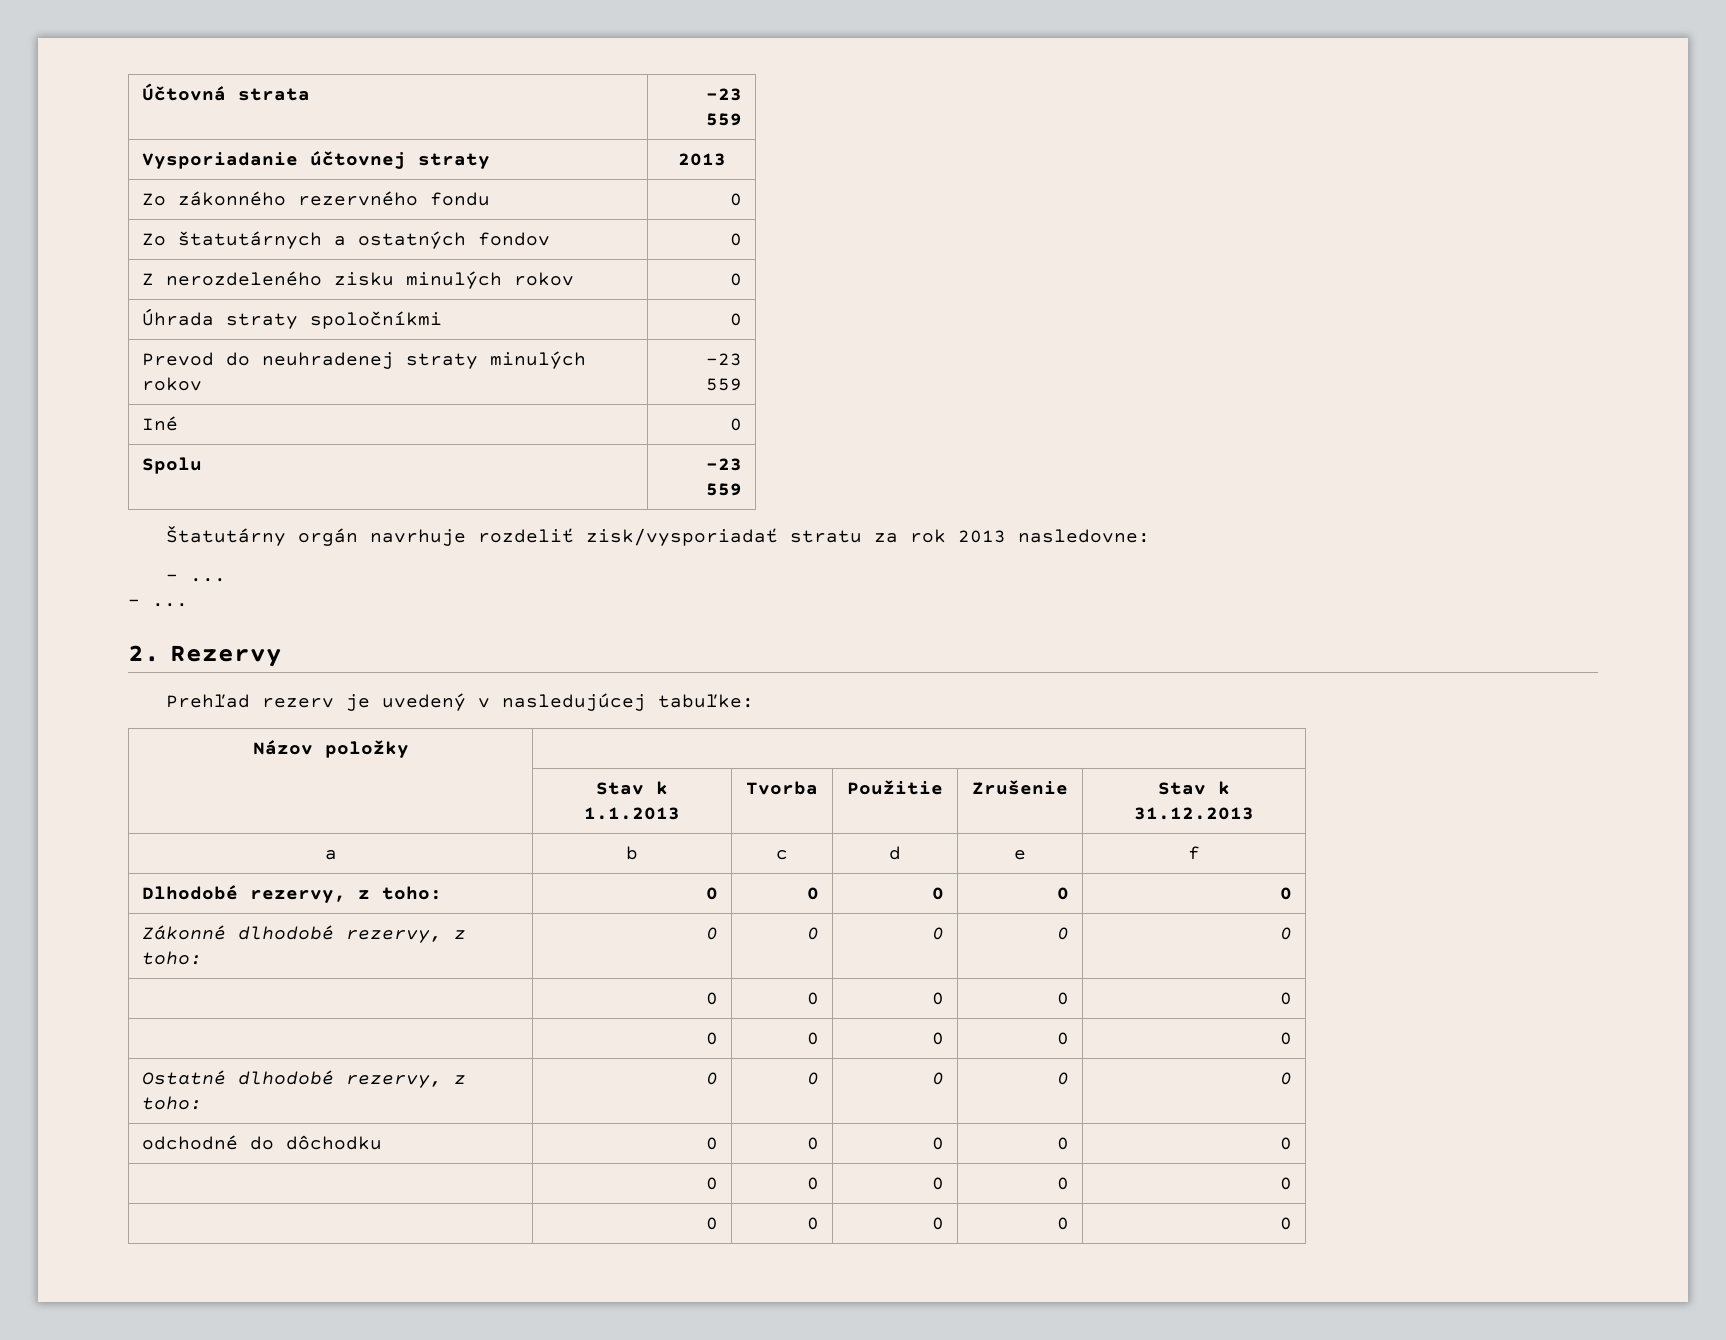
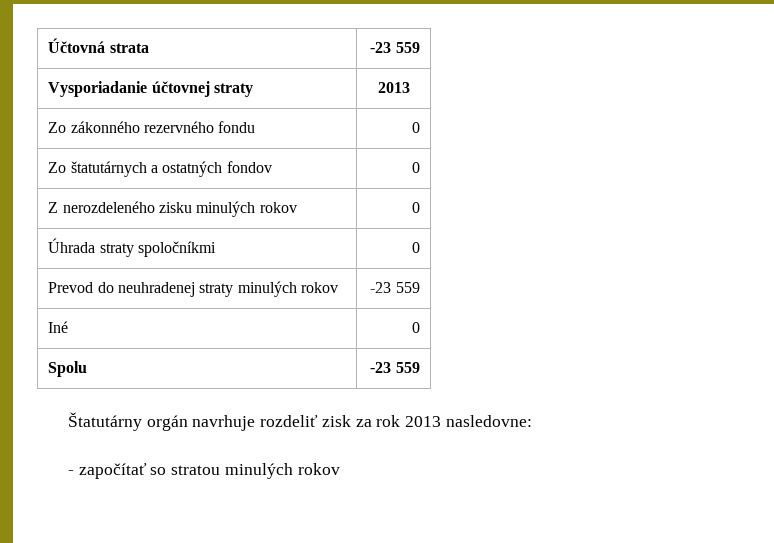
[586,528,863,546] zisk/vysporiadať stratu -> [321,415,351,427] zisk
[190,578,227,582] [128,599,188,607] [128,645,282,667] [166,693,755,711] [252,740,409,758] [596,781,668,795] [584,807,680,820] [746,781,818,795] [847,780,943,795] [972,780,1068,795] [1158,781,1230,795] [1134,807,1254,820] [324,850,337,860] [626,846,638,860] [776,850,788,860] [889,846,901,860] [1014,850,1026,860] [1188,846,1200,860] [142,885,443,903] [705,887,718,900] [806,887,819,900] [931,887,944,900] [1056,887,1069,900] [1279,887,1292,900] [142,925,467,943] [142,951,203,965] [705,927,718,940] [806,927,819,940] [931,927,944,940] [1056,927,1069,940] [1279,927,1292,940] [705,992,718,1005] [806,992,819,1005] [931,992,944,1005] [1056,992,1069,1005] [1279,992,1292,1005] [705,1032,718,1045] [806,1032,819,1045] [931,1032,944,1045] [1056,1032,1069,1045] [1279,1032,1292,1045] [142,1070,467,1088] [142,1096,203,1110] [705,1072,718,1085] [806,1072,819,1085] [931,1072,944,1085] [1056,1072,1069,1085] [1279,1072,1292,1085] [142,1135,383,1150] [705,1137,718,1150] [806,1137,819,1150] [931,1137,944,1150] [1056,1137,1069,1150] [1279,1137,1292,1150] [705,1177,718,1190] [806,1177,819,1190] [931,1177,944,1190] [1056,1177,1069,1190] [1279,1177,1292,1190] [705,1217,718,1230] [806,1217,819,1230] [931,1217,944,1230] [1056,1217,1069,1230] [1279,1217,1292,1230] ... // - ... // 2. Rezervy // Prehľad rezerv je uvedený v nasledujúcej tabuľke: // Názov položky | // | Stav k 1.1.2013 | Tvorba | Použitie | Zrušenie | Stav k 31.12.2013 // a | b | c | d | e | f // Dlhodobé rezervy, z toho: | 0 | 0 | 0 | 0 | 0 // Zákonné dlhodobé rezervy, z toho: | 0 | 0 | 0 | 0 | 0 // | 0 | 0 | 0 | 0 | 0 // | 0 | 0 | 0 | 0 | 0 // Ostatné dlhodobé rezervy, z toho: | 0 | 0 | 0 | 0 | 0 // odchodné do dôchodku | 0 | 0 | 0 | 0 | 0 // | 0 | 0 | 0 | 0 | 0 // | 0 | 0 | 0 | 0 | 0 -> [78,463,340,479] započítať so stratou minulých rokov

